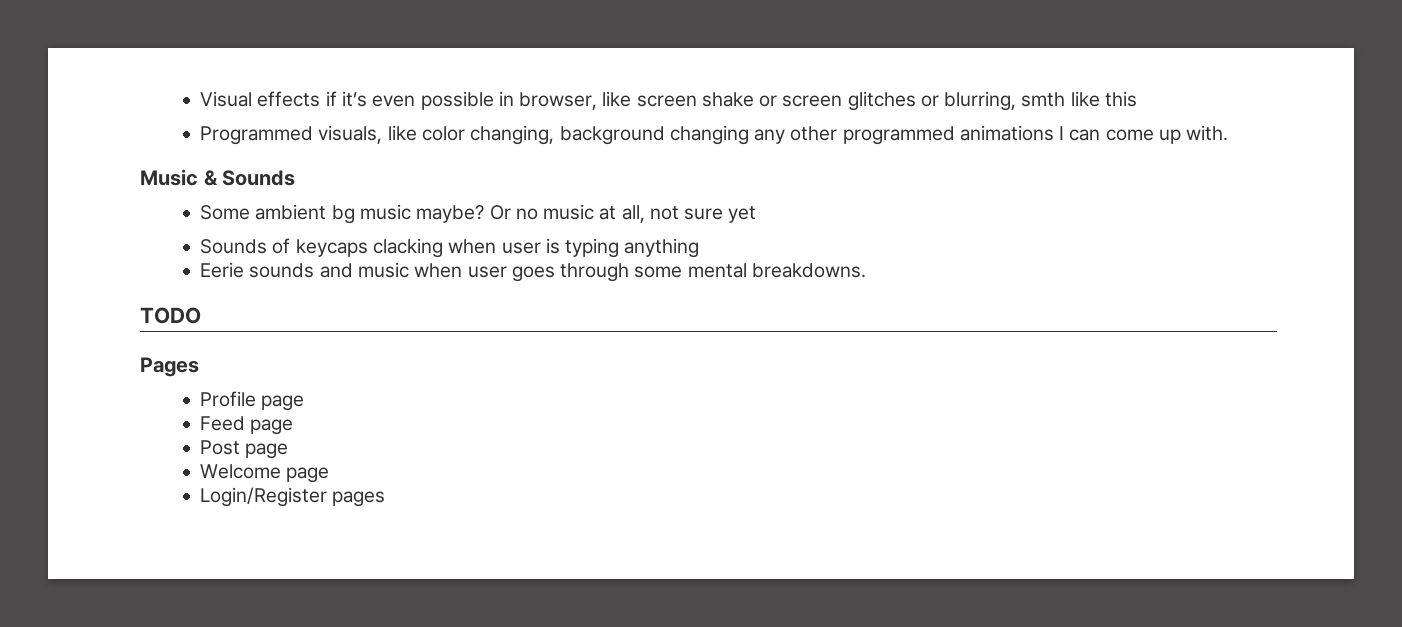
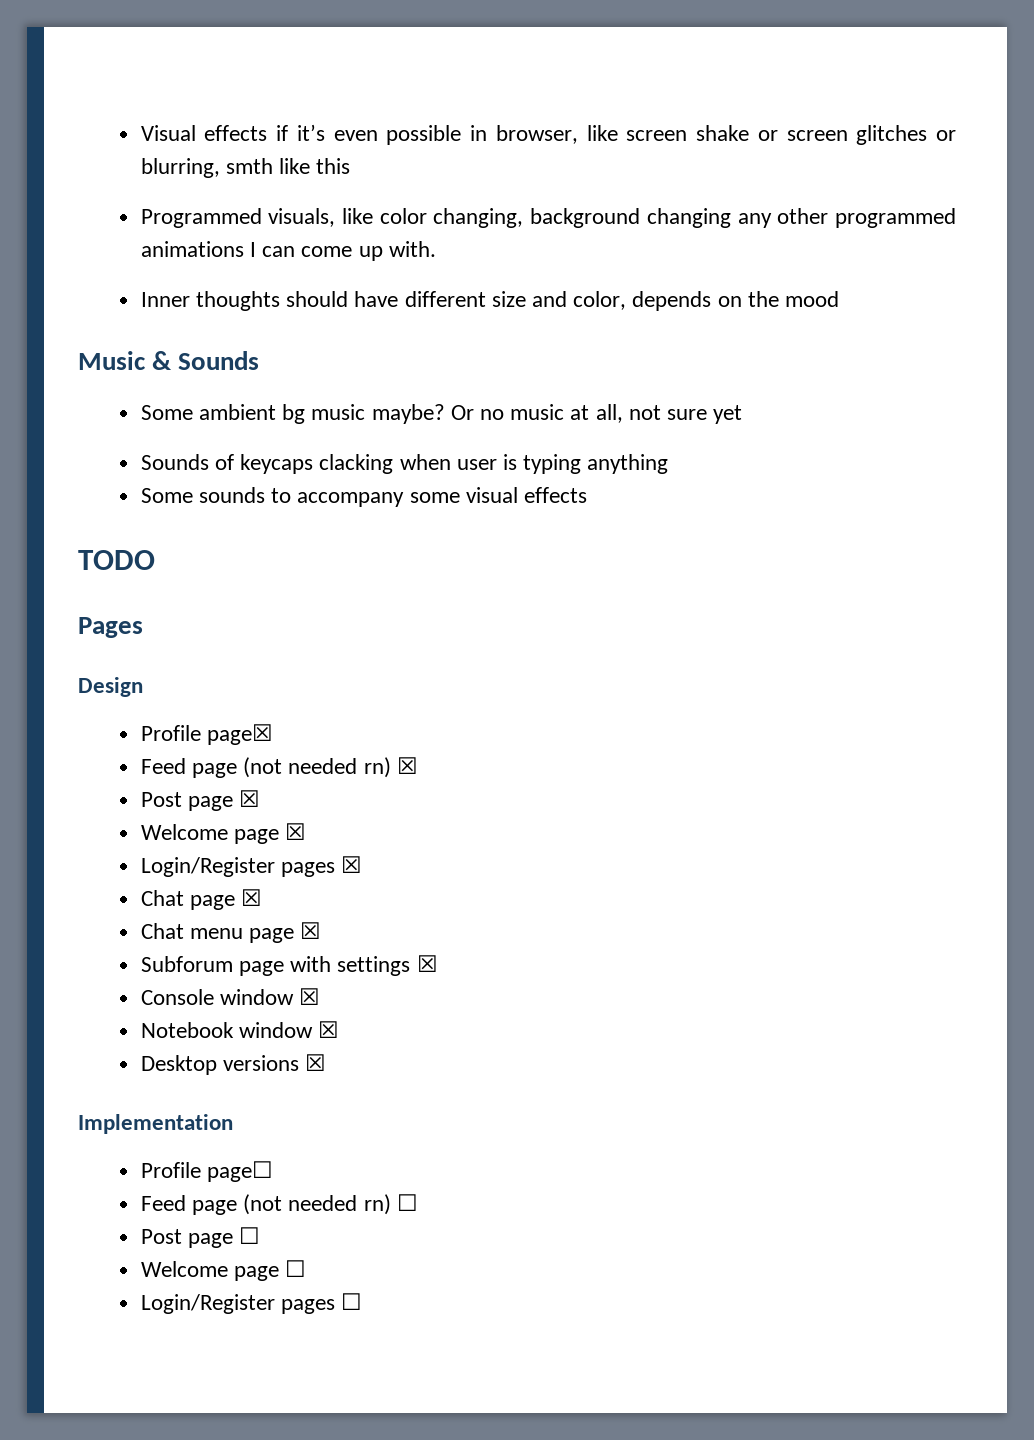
(1229, 133) none -> [140,291,839,311] // Inner thoughts should have different size and color, depends on the mood
[200,262,866,282] Eerie sounds and music when user goes through some mental breakdowns. -> [140,487,587,507] Some sounds to accompany some visual effects
[200,391,305,411] [200,416,294,435] [200,440,289,459] [200,464,330,483] [200,487,386,507] // Profile page // Feed page // Post page // Welcome page // Login/Register pages -> [78,677,143,697] [140,724,273,745] [140,757,418,778] [140,790,261,811] [140,823,307,844] [140,856,363,877] [140,889,263,910] [140,922,322,943] [140,955,438,976] [140,988,321,1005] [140,1021,340,1038] [140,1054,327,1075] [78,1114,233,1134] [140,1161,273,1182] [140,1194,418,1215] [140,1227,261,1248] [140,1260,307,1281] [140,1293,363,1314] // Design // Profile page☒ // Feed page (not needed rn) ☒ // Post page ☒ // Welcome page ☒ // Login/Register pages ☒ // Chat page ☒ // Chat menu page ☒ // Subforum page with settings ☒ // Console window ☒ // Notebook window ☒ // Desktop versions ☒ // Implementation // Profile page☐ // Feed page (not needed rn) ☐ // Post page ☐ // Welcome page ☐ // Login/Register pages ☐

